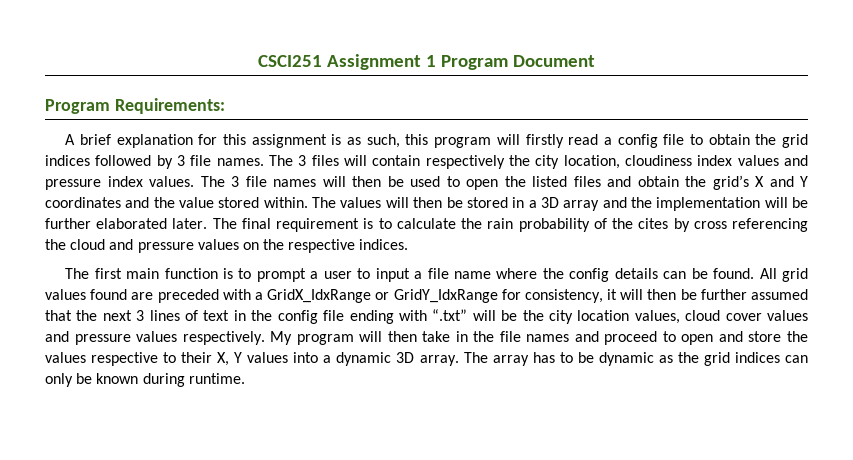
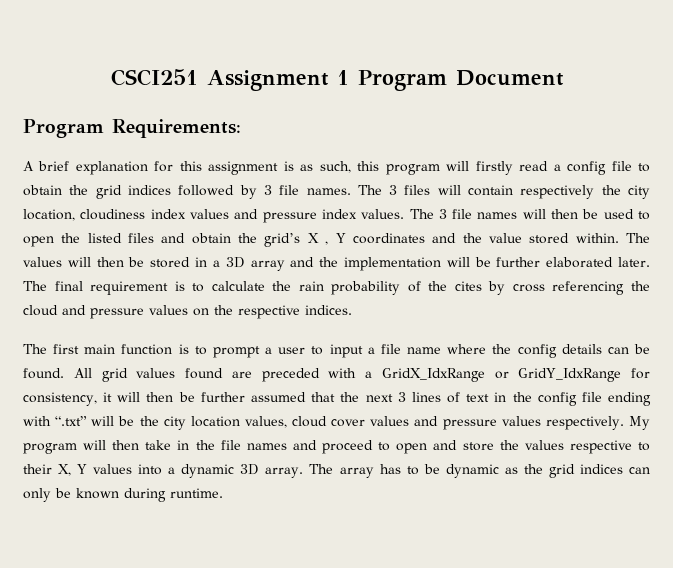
[769,176,794,187] and -> [325,241,329,245] ,

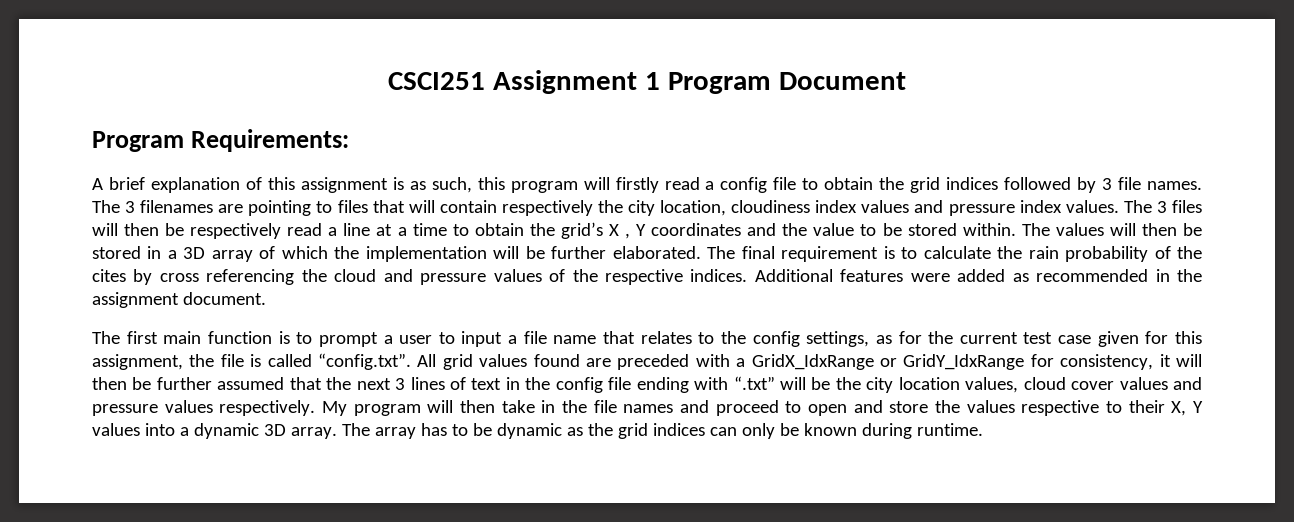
[154,161,174,172] for -> [245,177,262,190] of
[404,185,431,195] files -> [140,200,405,216] filenames are pointing to files that
[452,209,650,220] [23,233,186,247] file names will then be used to open the listed files and -> [1172,200,1203,213] [92,223,469,239] files will then be respectively read a line at a time to
(522, 238) none -> [860,223,902,236] to be
[290,257,315,267] and -> [259,246,328,259] of which
[546,257,650,268] elaborated later. -> [612,246,701,259] elaborated.
[193,308,209,316] on -> [549,269,566,282] of
(352, 310) none -> [754,269,1203,282] [92,292,266,308] Additional features were added as recommended in the assignment document.
[447,344,650,358] [23,368,64,379] where the config details can be found. -> [603,331,1202,347] [92,353,411,370] that relates to the config settings, as for the current test case given for this assignment, the file is called “config.txt”.

